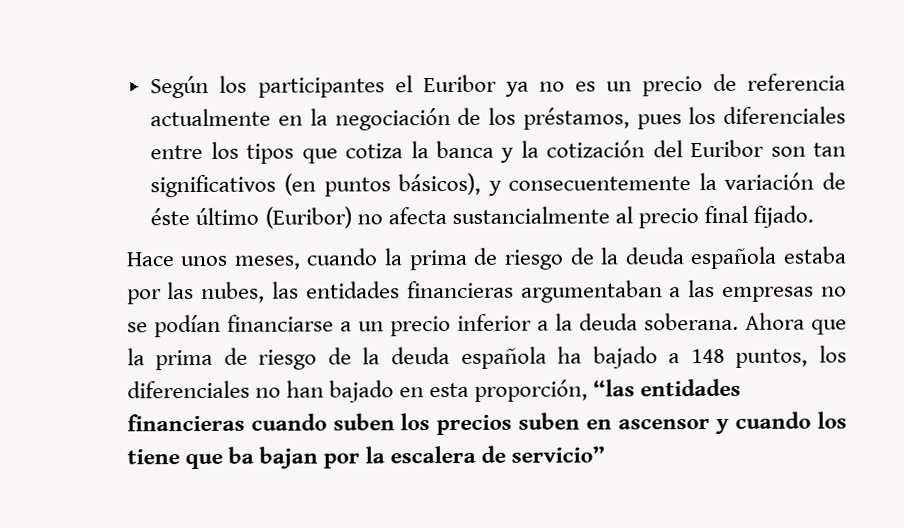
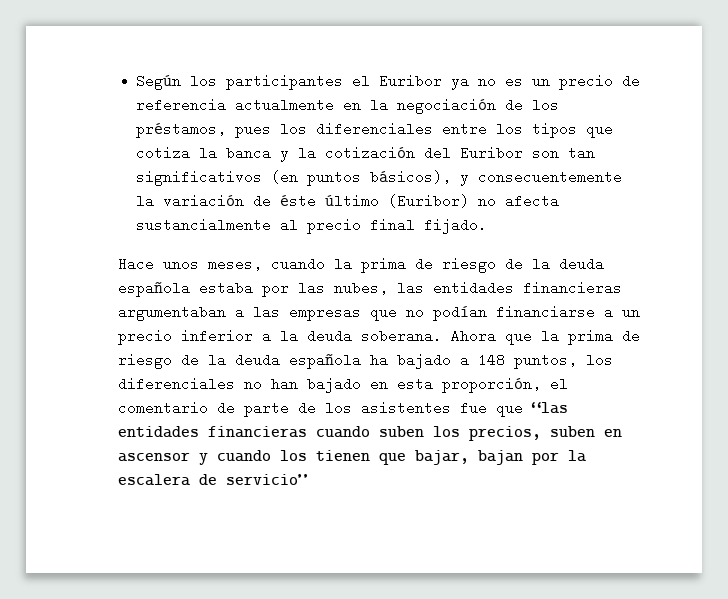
[820,286,847,297] [126,322,148,333] no se -> [370,305,425,321] que no
(589, 390) none -> [550,377,569,391] [118,401,524,417] el comentario de parte de los asistentes fue que
[436,414,513,436] precios -> [469,426,542,441] precios,
[126,446,254,470] tiene que ba -> [316,450,470,465] tienen que bajar,

